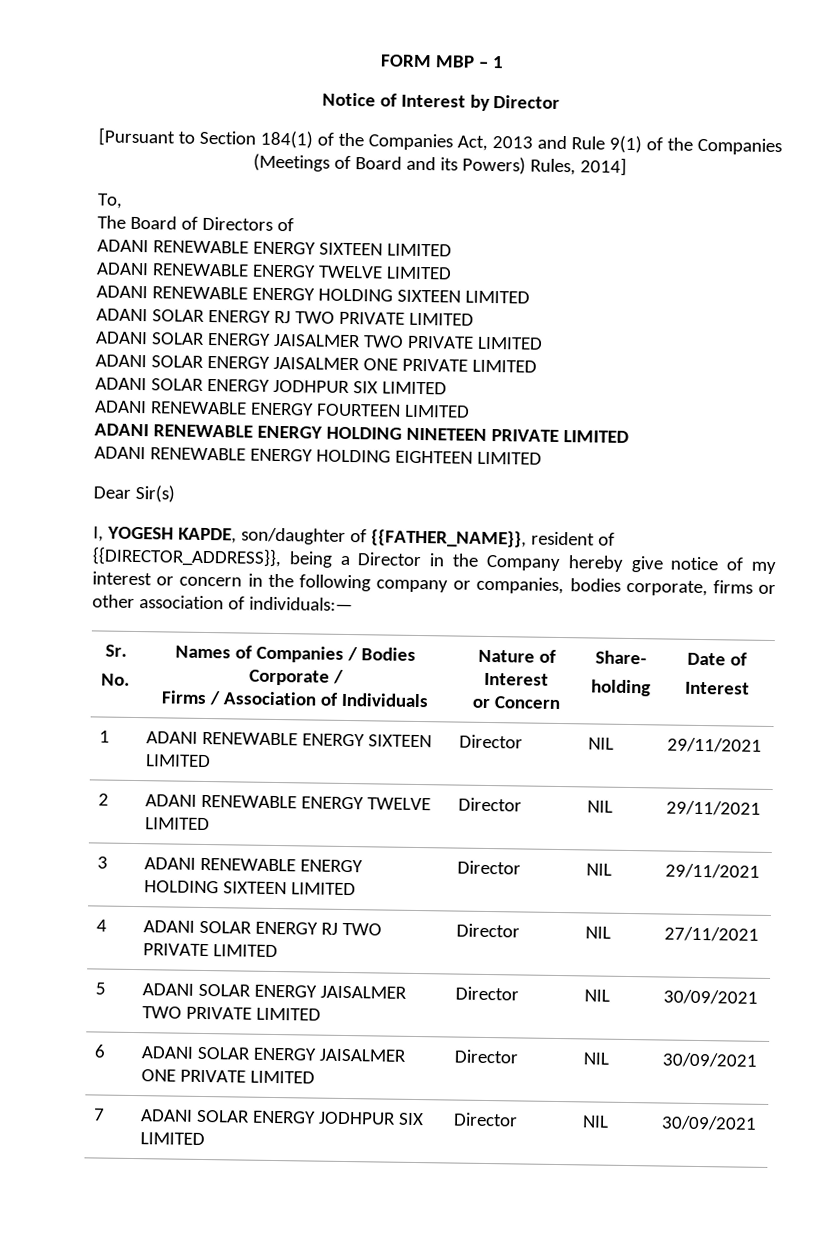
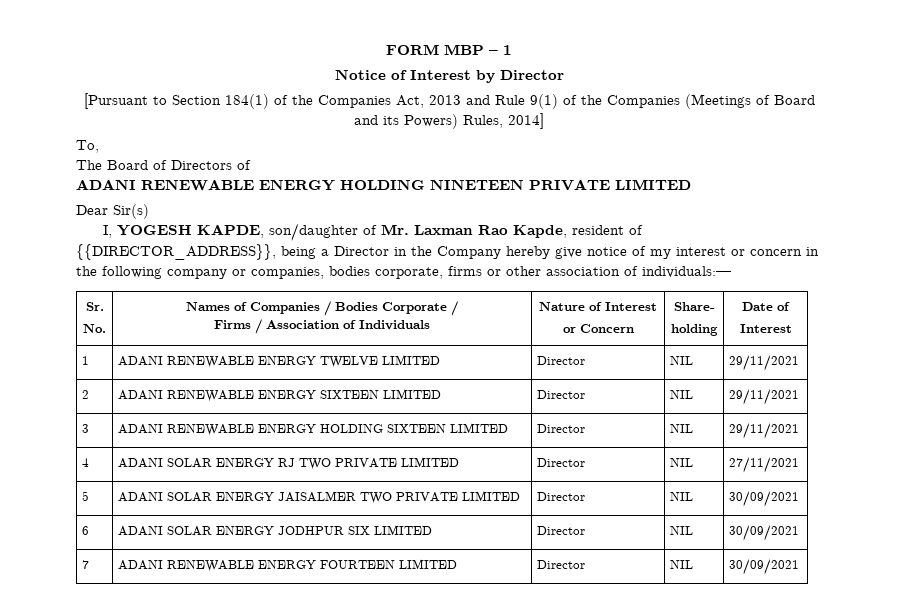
[97,239,452,257] [96,262,452,280] [96,285,530,304] [96,308,474,326] [95,331,543,350] [95,354,537,373] [95,377,447,395] [94,400,470,418] // ADANI RENEWABLE ENERGY SIXTEEN LIMITED // ADANI RENEWABLE ENERGY TWELVE LIMITED // ADANI RENEWABLE ENERGY HOLDING SIXTEEN LIMITED // ADANI SOLAR ENERGY RJ TWO PRIVATE LIMITED // ADANI SOLAR ENERGY JAISALMER TWO PRIVATE LIMITED // ADANI SOLAR ENERGY JAISALMER ONE PRIVATE LIMITED // ADANI SOLAR ENERGY JODHPUR SIX LIMITED // ADANI RENEWABLE ENERGY FOURTEEN LIMITED -> (251, 165) none
[94,446,542,465] // ADANI RENEWABLE ENERGY HOLDING EIGHTEEN LIMITED -> (691, 184) none
[370,529,527,548] {{FATHER_NAME}}, -> [380,224,567,238] Mr. Laxman Rao Kapde,
[368,734,433,748] SIXTEEN -> [320,356,379,368] TWELVE
[367,797,432,811] TWELVE -> [320,390,380,399] SIXTEEN
[319,1048,407,1062] [141,1069,247,1083] JAISALMER ONE PRIVATE -> [278,526,371,535] JODHPUR SIX
[196,1109,425,1126] SOLAR ENERGY JODHPUR SIX -> [167,560,396,572] RENEWABLE ENERGY FOURTEEN

